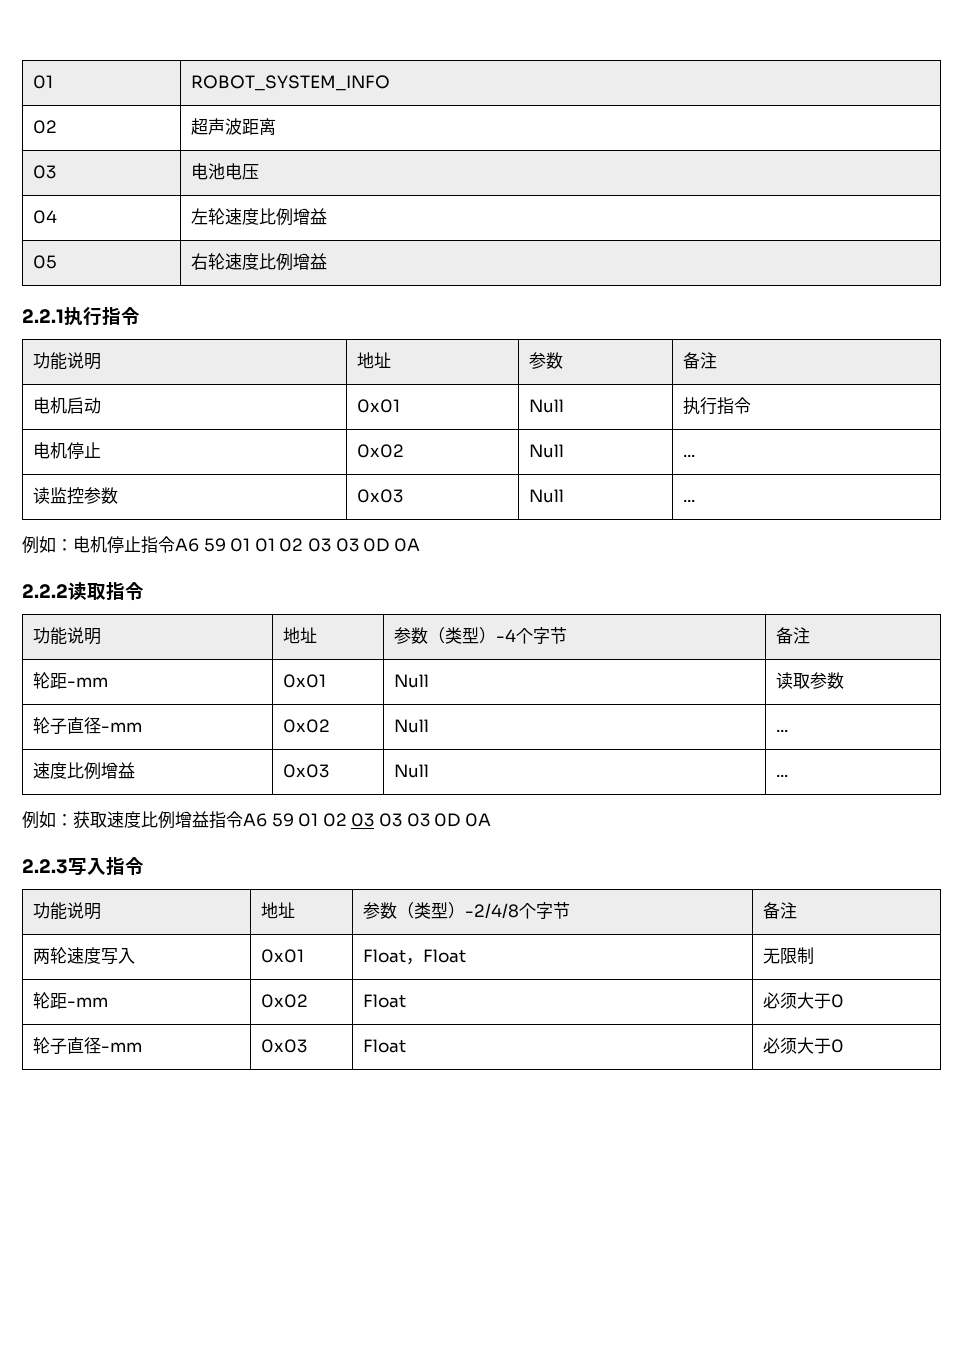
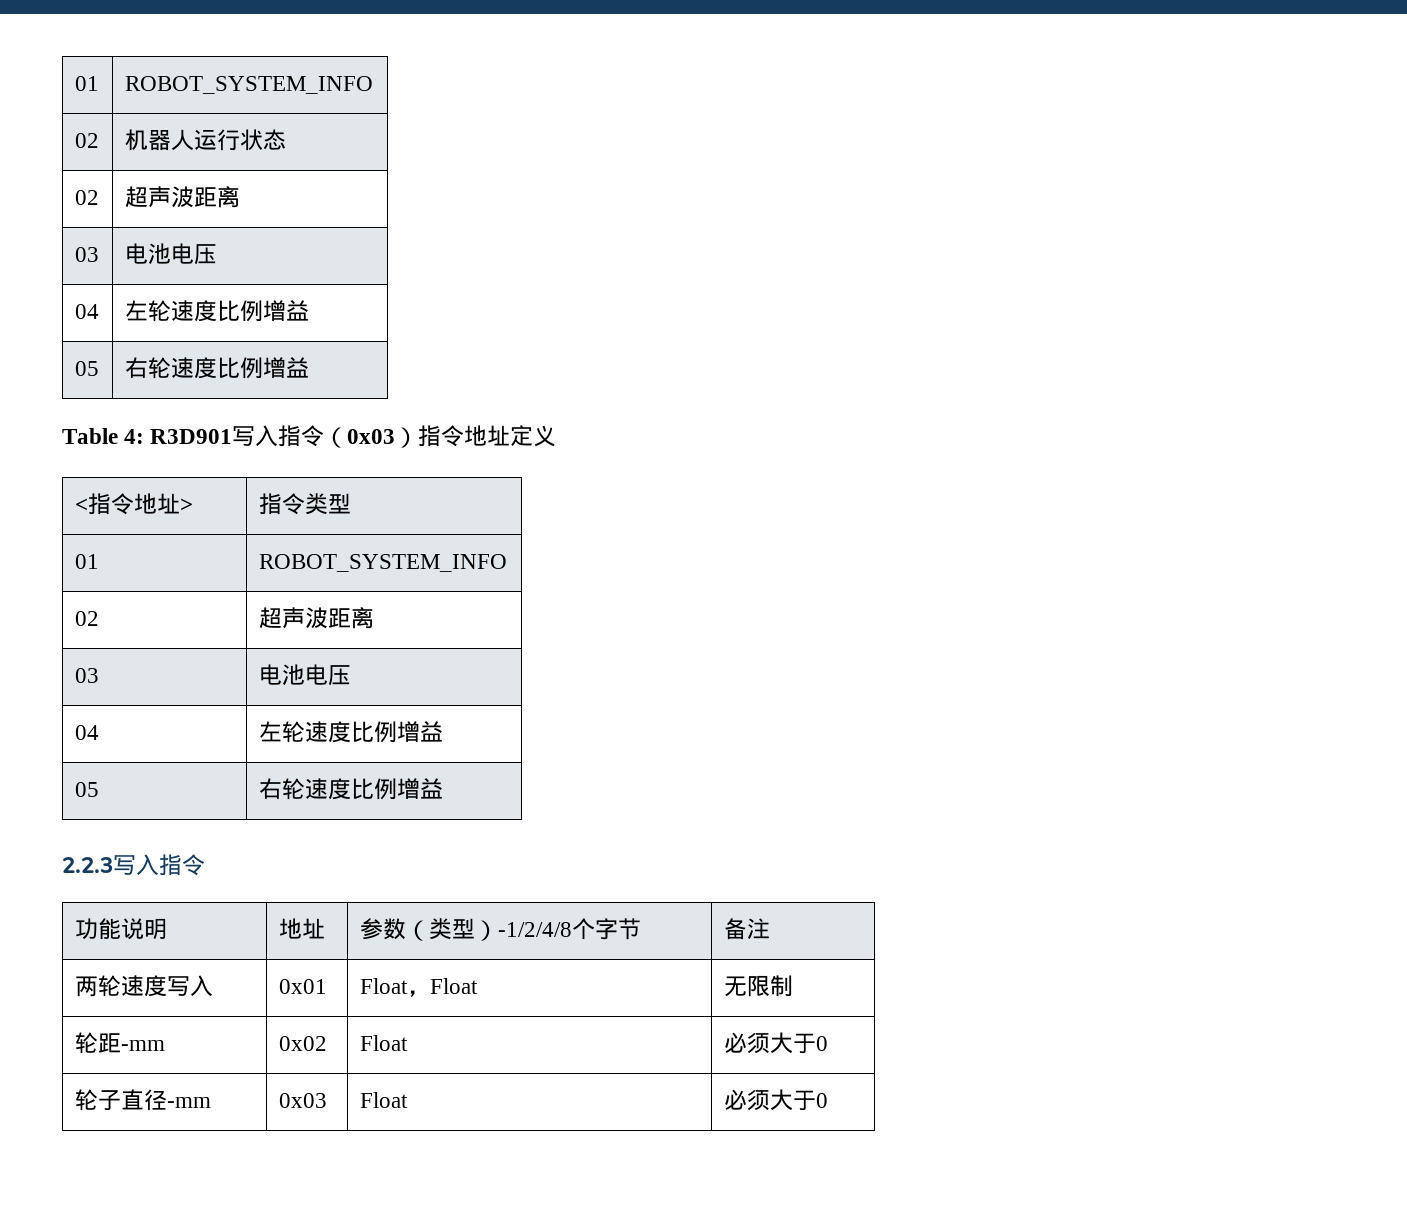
[32,75,53,89] [190,75,390,91] 01 | ROBOT_SYSTEM_INFO -> [74,76,99,91] [124,76,373,94] [74,133,99,148] [124,129,286,151] [74,190,99,205] [124,186,240,208] [74,247,99,262] [124,243,217,265] [74,304,99,319] [124,300,309,322] [74,361,99,376] [124,357,309,379] [62,425,557,448] [74,493,193,515] [258,493,351,515] [74,554,99,569] [258,554,507,572] 01 | ROBOT_SYSTEM_INFO // 02 | 机器人运行状态 // 02 | 超声波距离 // 03 | 电池电压 // 04 | 左轮速度比例增益 // 05 | 右轮速度比例增益 // Table 4: R3D901写入指令（0x03）指令地址定义 // <指令地址> | 指令类型 // 01 | ROBOT_SYSTEM_INFO
[22,306,140,326] [32,352,101,370] [356,352,391,369] [528,352,563,369] [682,352,717,369] [32,397,101,414] [356,399,400,413] [528,399,564,413] [682,397,751,415] [32,442,101,459] [356,444,404,458] [528,444,564,458] [682,454,695,457] [32,487,118,505] [356,489,403,503] [528,489,564,503] [682,499,695,502] [22,536,420,554] [22,581,144,601] [32,627,101,645] [282,627,317,644] [393,627,567,644] [775,627,810,644] [32,672,108,689] [282,674,326,688] [393,674,429,688] [775,672,844,689] [32,717,142,735] [282,719,330,733] [393,719,429,733] [775,729,788,732] [32,762,135,780] [282,764,329,778] [393,764,429,778] [775,774,788,777] [22,811,491,829] // 2.2.1执行指令 // 功能说明 | 地址 | 参数 | 备注 // 电机启动 | 0x01 | Null | 执行指令 // 电机停止 | 0x02 | Null | ... // 读监控参数 | 0x03 | Null | ... // 例如：电机停止指令A6 59 01 01 02 03 03 0D 0A // 2.2.2读取指令 // 功能说明 | 地址 | 参数（类型）-4个字节 | 备注 // 轮距-mm | 0x01 | Null | 读取参数 // 轮子直径-mm | 0x02 | Null | ... // 速度比例增益 | 0x03 | Null | ... // 例如：获取速度比例增益指令A6 59 01 02 03 03 03 0D 0A -> (443, 788) none
[464,903,519,919] -2/4/8 -> [497,922,572,937] -1/2/4/8

